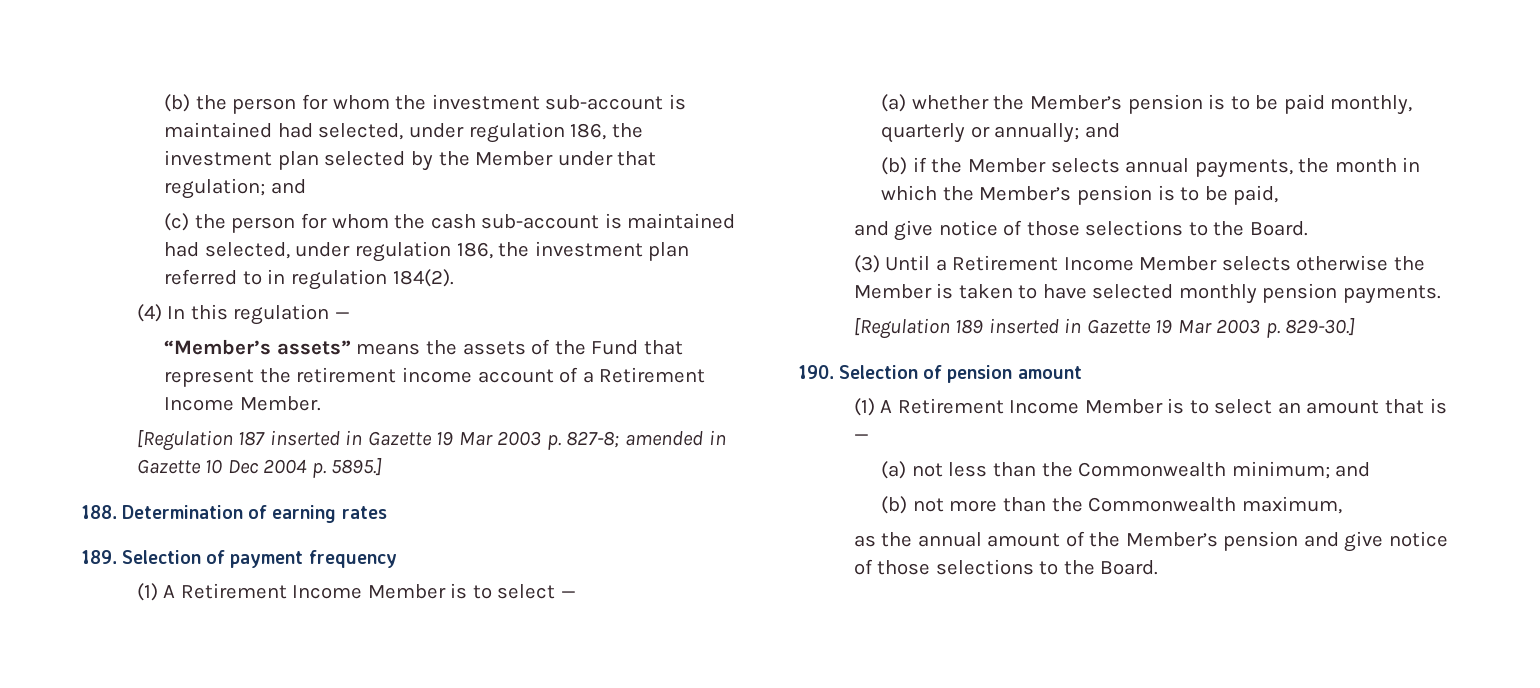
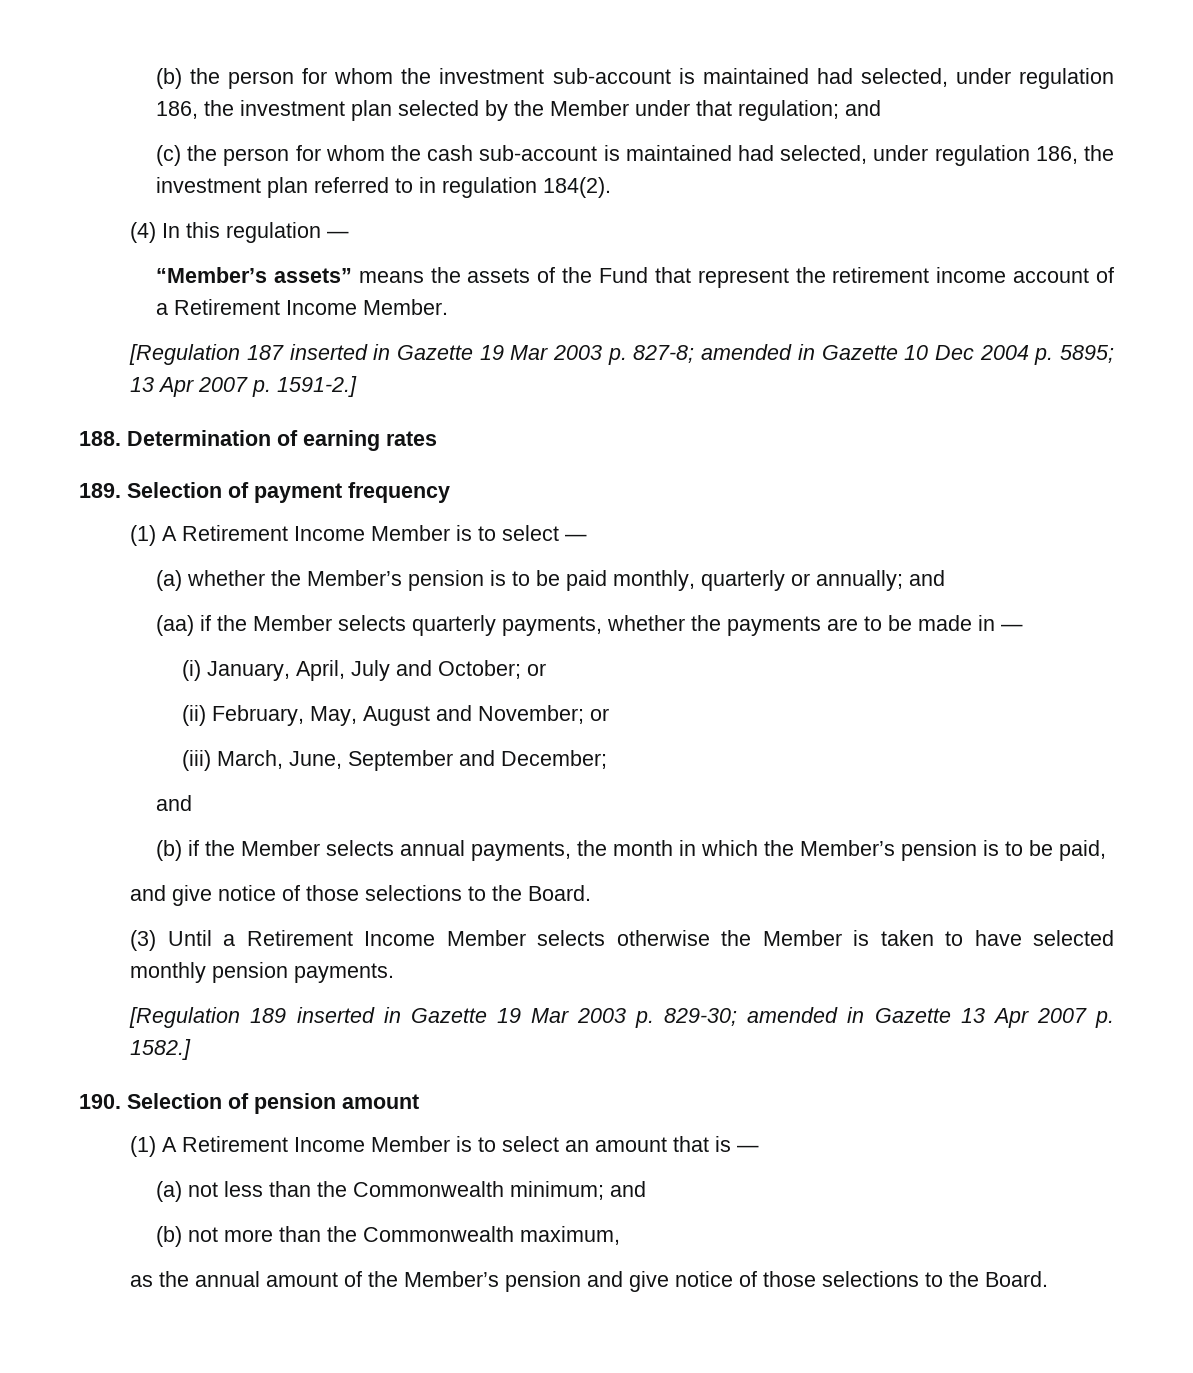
[331,458,383,476] 5895.] -> [1059,345,1114,363] [130,376,358,397] 5895; 13 Apr 2007 p. 1591-2.]
(1121, 130) none -> [155,615,1023,636] [181,660,546,681] [181,705,609,726] [181,750,607,771] [155,795,192,811] // (aa) if the Member selects quarterly payments, whether the payments are to be made in — // (i) January, April, July and October; or // (ii) February, May, August and November; or // (iii) March, June, September and December; // and
[1285,318,1356,336] 829-30.] -> [664,1007,1115,1028] [130,1039,192,1060] 829-30; amended in Gazette 13 Apr 2007 p. 1582.]

